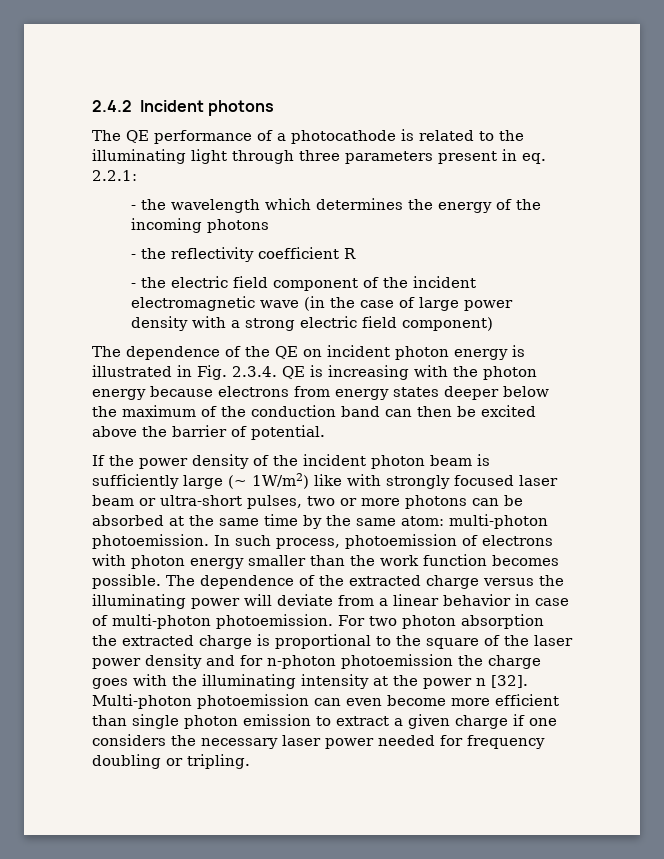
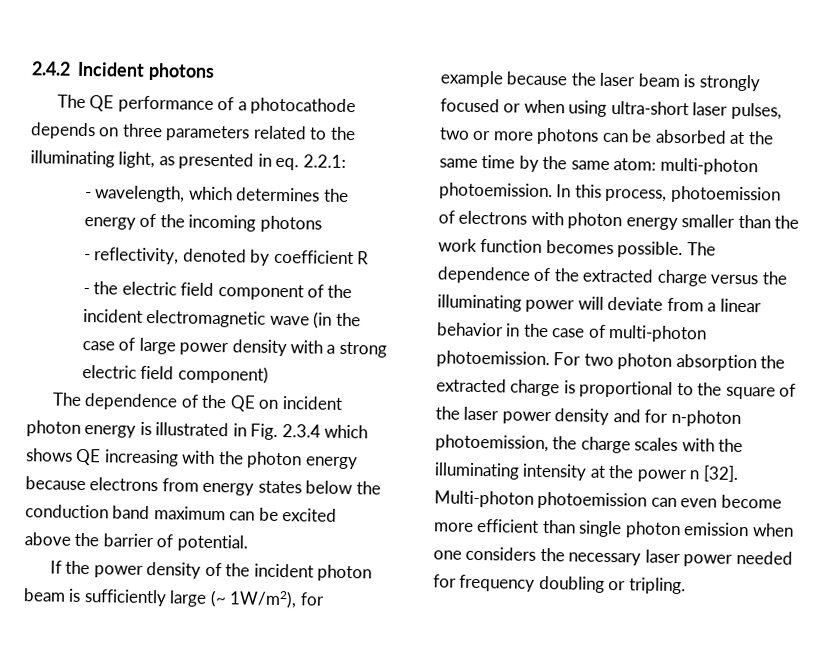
[401,129,524,141] [92,149,497,164] is related to the illuminating light through three parameters present -> [30,122,356,142] [30,150,255,170] depends on three parameters related to the illuminating light, as presented
[140,199,260,213] the wavelength -> [94,185,186,203] wavelength,
[140,247,254,262] the reflectivity -> [94,247,271,266] reflectivity, denoted by
[232,365,323,379] 2.3.4. QE is -> [281,424,369,439] [26,448,102,466] 2.3.4 which shows QE
[444,386,499,400] deeper -> (302, 487) none
[122,405,452,417] maximum of the conduction band can then -> [25,504,256,521] conduction band maximum can
[252,473,558,489] [92,495,242,506] 1W/m2) like with strongly focused laser beam or ultra-short -> [229,590,325,609] [440,70,760,92] [440,98,729,117] 1W/m2), for example because the laser beam is strongly focused or when using ultra-short laser
[235,535,271,546] such -> [574,184,602,198] this
(530, 600) none -> [522,323,549,338] the
[341,654,453,669] photoemission -> [435,434,549,453] photoemission,
[92,678,128,689] goes -> [634,437,679,452] scales
[316,714,525,729] to extract a given charge if -> [751,523,794,537] when

